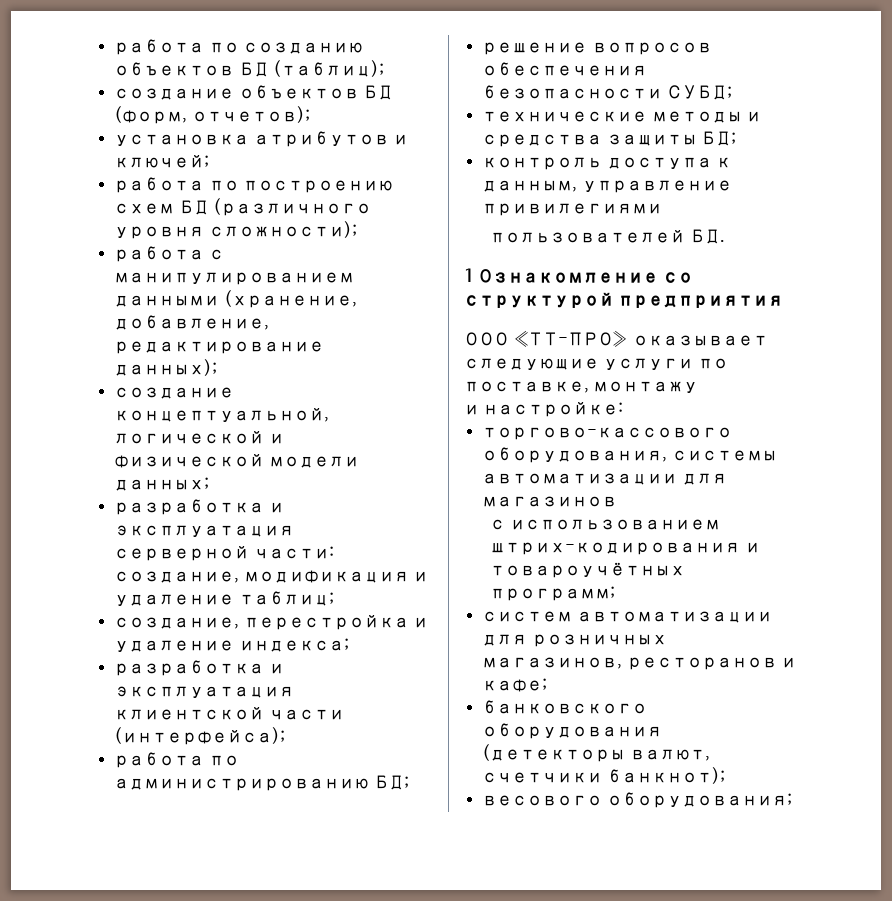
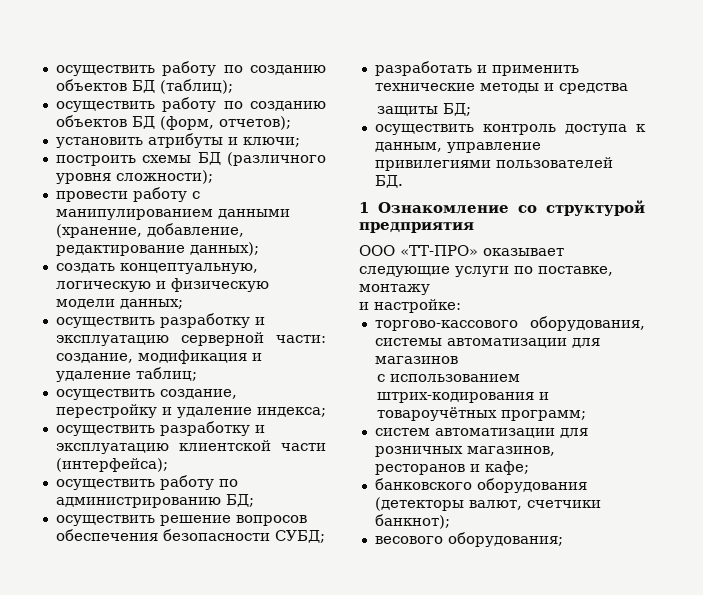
[114,39,205,55] работа -> [55,61,217,76] осуществить работу
[114,88,235,100] создание -> [55,97,326,112] осуществить работу по созданию
[114,131,409,147] [114,155,210,168] [114,177,394,193] [114,203,175,214] установка атрибутов и ключей; // работа по построению схем -> [55,133,300,148] [55,155,192,166] установить атрибуты и ключи; // построить схемы
[114,246,205,262] работа -> [55,187,187,202] провести работу
[114,387,235,399] [114,408,330,423] [114,431,284,444] [114,454,359,468] [114,477,210,491] [114,499,284,515] [114,525,295,538] создание концептуальной, логической и физической модели данных; // разработка и эксплуатация -> [55,263,258,274] [55,278,269,292] [55,299,183,309] [55,313,265,328] [55,335,169,346] создать концептуальную, логическую и физическую модели данных; // осуществить разработку и эксплуатацию
[114,615,409,630] создание, перестройка -> [55,389,237,400] [55,404,157,418] осуществить создание, перестройку
[114,660,284,676] [114,686,295,699] разработка и эксплуатация -> [55,421,265,436] [55,443,169,454] осуществить разработку и эксплуатацию
[114,752,205,768] работа -> [55,475,214,490] осуществить работу
(409, 782) none -> [55,515,155,526] осуществить
(732, 92) none -> [374,61,579,76] разработать и применить
(603, 140) none -> (628, 88) //
(737, 138) none -> [374,124,474,135] осуществить
(663, 209) // -> (491, 165) none

